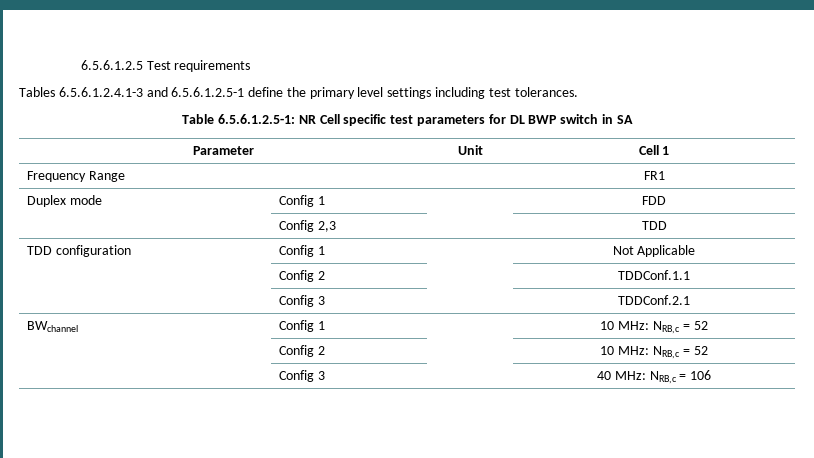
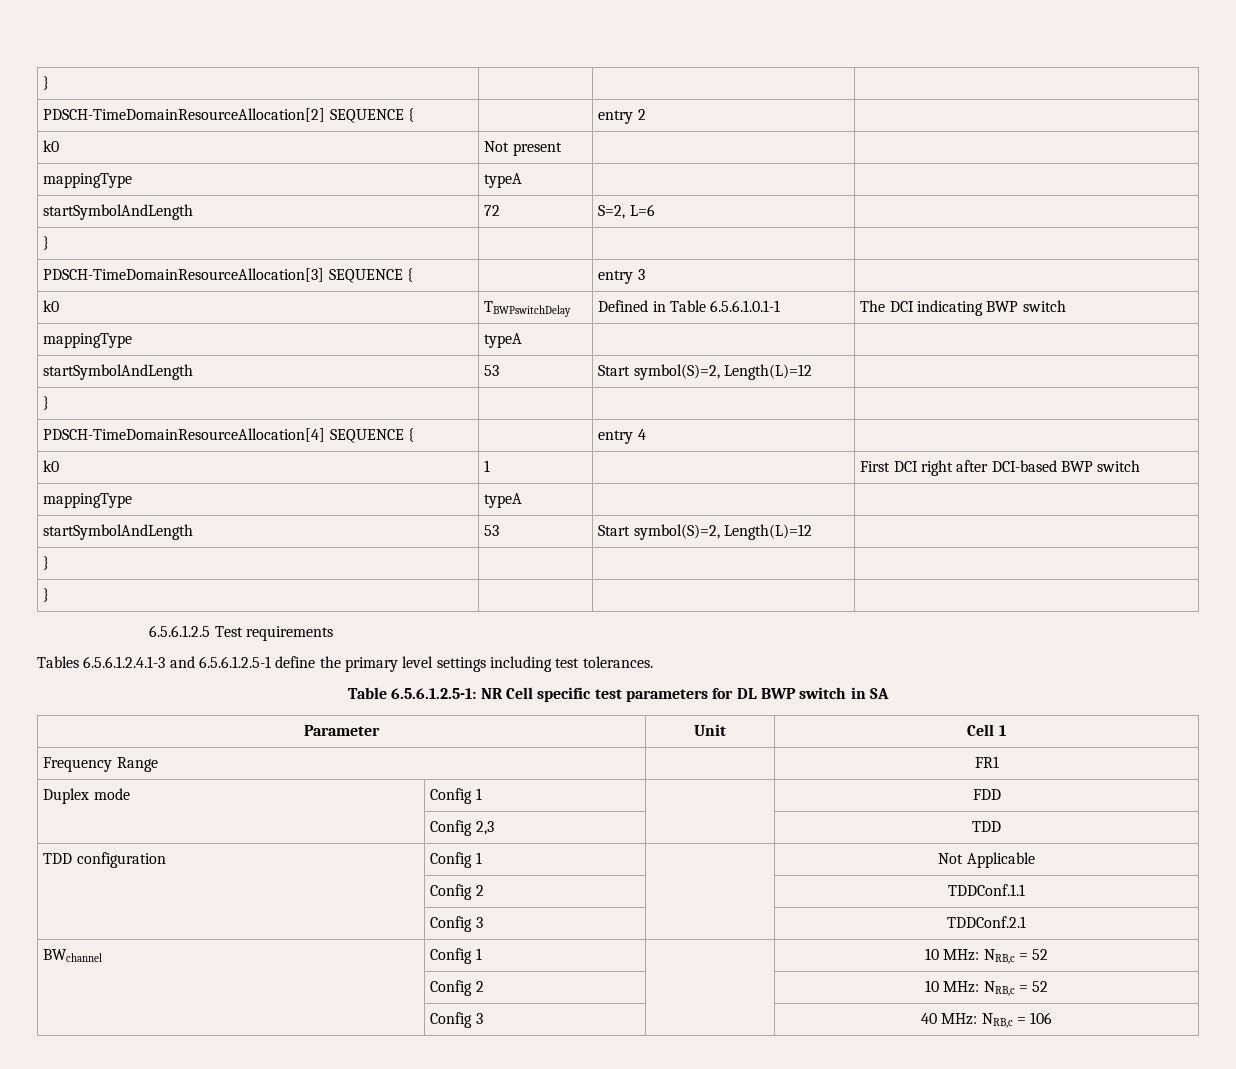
(80, 65) none -> [43,76,50,90] [43,108,415,123] [598,109,646,124] [43,140,60,152] [484,141,562,156] [43,173,133,188] [484,173,523,188] [43,204,194,220] [484,205,501,216] [598,204,655,219] [43,236,50,250] [43,268,414,283] [598,269,645,284] [43,300,60,312] [484,301,572,317] [598,300,781,312] [860,300,1066,316] [43,333,133,348] [484,333,523,348] [43,364,194,380] [484,365,500,376] [598,364,813,380] [43,396,50,410] [43,428,415,443] [598,429,646,444] [43,460,60,472] [484,460,491,472] [860,460,1141,476] [43,493,133,508] [484,493,523,508] [43,524,194,540] [484,525,500,536] [598,524,813,540] [43,556,50,570] [43,588,50,602] } | | | // PDSCH-TimeDomainResourceAllocation[2] SEQUENCE { | | entry 2 | // k0 | Not present | | // mappingType | typeA | | // startSymbolAndLength | 72 | S=2, L=6 | // } | | | // PDSCH-TimeDomainResourceAllocation[3] SEQUENCE { | | entry 3 | // k0 | TBWPswitchDelay | Defined in Table 6.5.6.1.0.1-1 | The DCI indicating BWP switch // mappingType | typeA | | // startSymbolAndLength | 53 | Start symbol(S)=2, Length(L)=12 | // } | | | // PDSCH-TimeDomainResourceAllocation[4] SEQUENCE { | | entry 4 | // k0 | 1 | | First DCI right after DCI-based BWP switch // mappingType | typeA | | // startSymbolAndLength | 53 | Start symbol(S)=2, Length(L)=12 | // } | | | // } | | | //

